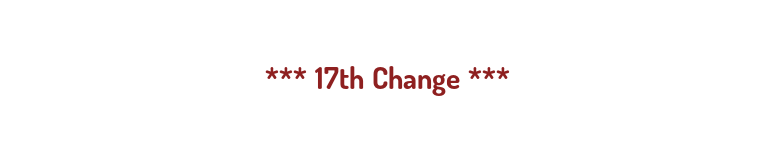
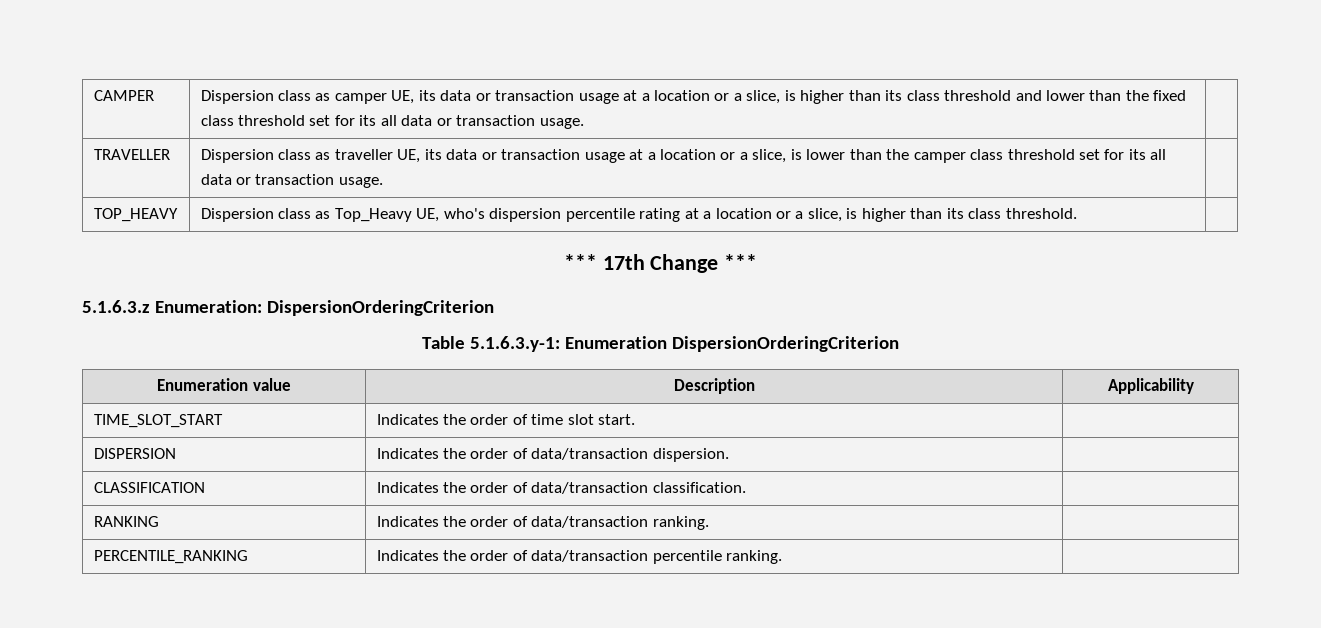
[265,66,510,96] *** 17th Change *** -> [93,90,154,101] [200,90,1187,104] [200,115,584,129] [93,149,170,160] [200,149,1167,163] [200,174,383,188] [93,208,178,222] [200,208,1077,222] [563,254,758,273] [82,300,494,316] [422,336,899,352] [157,378,291,391] [673,378,755,394] [1107,378,1194,394] [93,414,223,428] [376,414,636,425] [93,448,176,459] [376,448,729,462] [93,482,205,493] [376,482,746,494] [93,516,159,527] [376,516,709,530] [93,550,248,564] [376,550,783,564] CAMPER | Dispersion class as camper UE, its data or transaction usage at a location or a slice, is higher than its class threshold and lower than the fixed class threshold set for its all data or transaction usage. | // TRAVELLER | Dispersion class as traveller UE, its data or transaction usage at a location or a slice, is lower than the camper class threshold set for its all data or transaction usage. | // TOP_HEAVY | Dispersion class as Top_Heavy UE, who's dispersion percentile rating at a location or a slice, is higher than its class threshold. | // *** 17th Change *** // 5.1.6.3.z Enumeration: DispersionOrderingCriterion // Table 5.1.6.3.y-1: Enumeration DispersionOrderingCriterion // Enumeration value | Description | Applicability // TIME_SLOT_START | Indicates the order of time slot start. | // DISPERSION | Indicates the order of data/transaction dispersion. | // CLASSIFICATION | Indicates the order of data/transaction classification. | // RANKING | Indicates the order of data/transaction ranking. | // PERCENTILE_RANKING | Indicates the order of data/transaction percentile ranking. |

